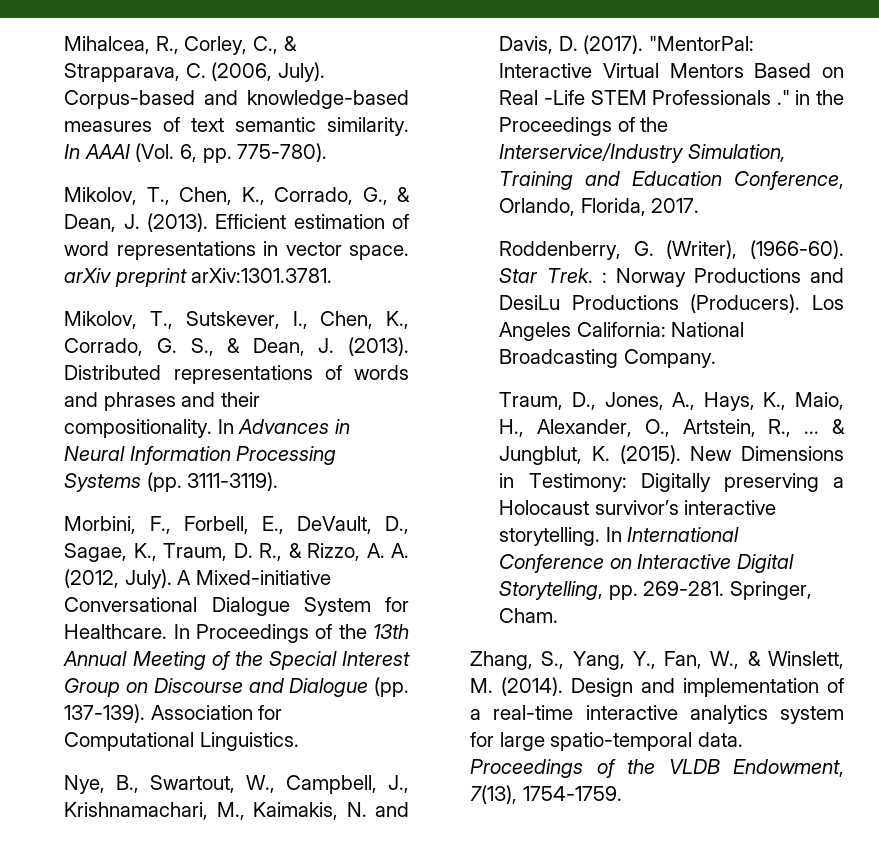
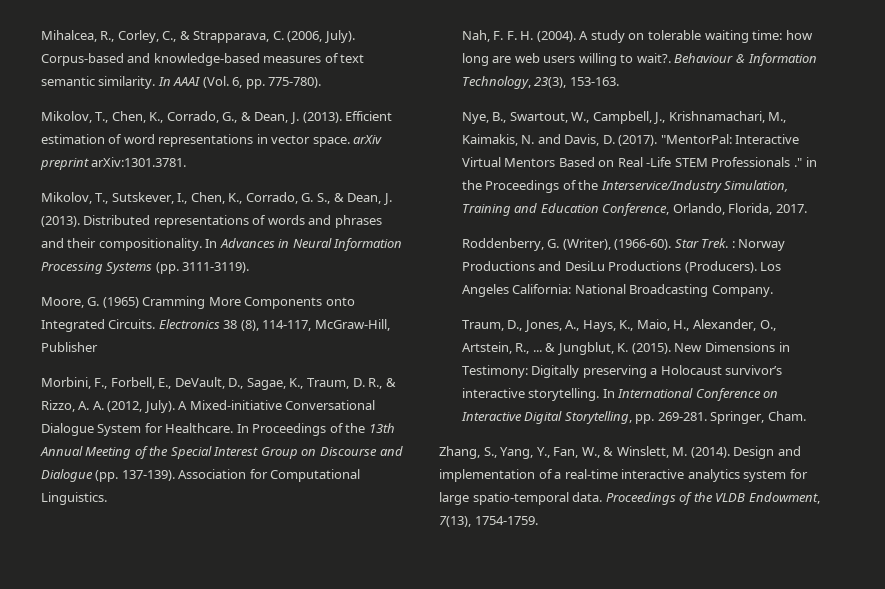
(279, 481) none -> [40,296,355,309] [40,319,390,332] [40,342,98,352] // Moore, G. (1965) Cramming More Components onto Integrated Circuits. Electronics 38 (8), 114-117, McGraw-Hill, Publisher
(299, 741) none -> [461,30,813,43] [461,53,817,66] [461,76,619,89] // Nah, F. F. H. (2004). A study on tolerable waiting time: how long are web users willing to wait?. Behaviour & Information Technology, 23(3), 153-163.

